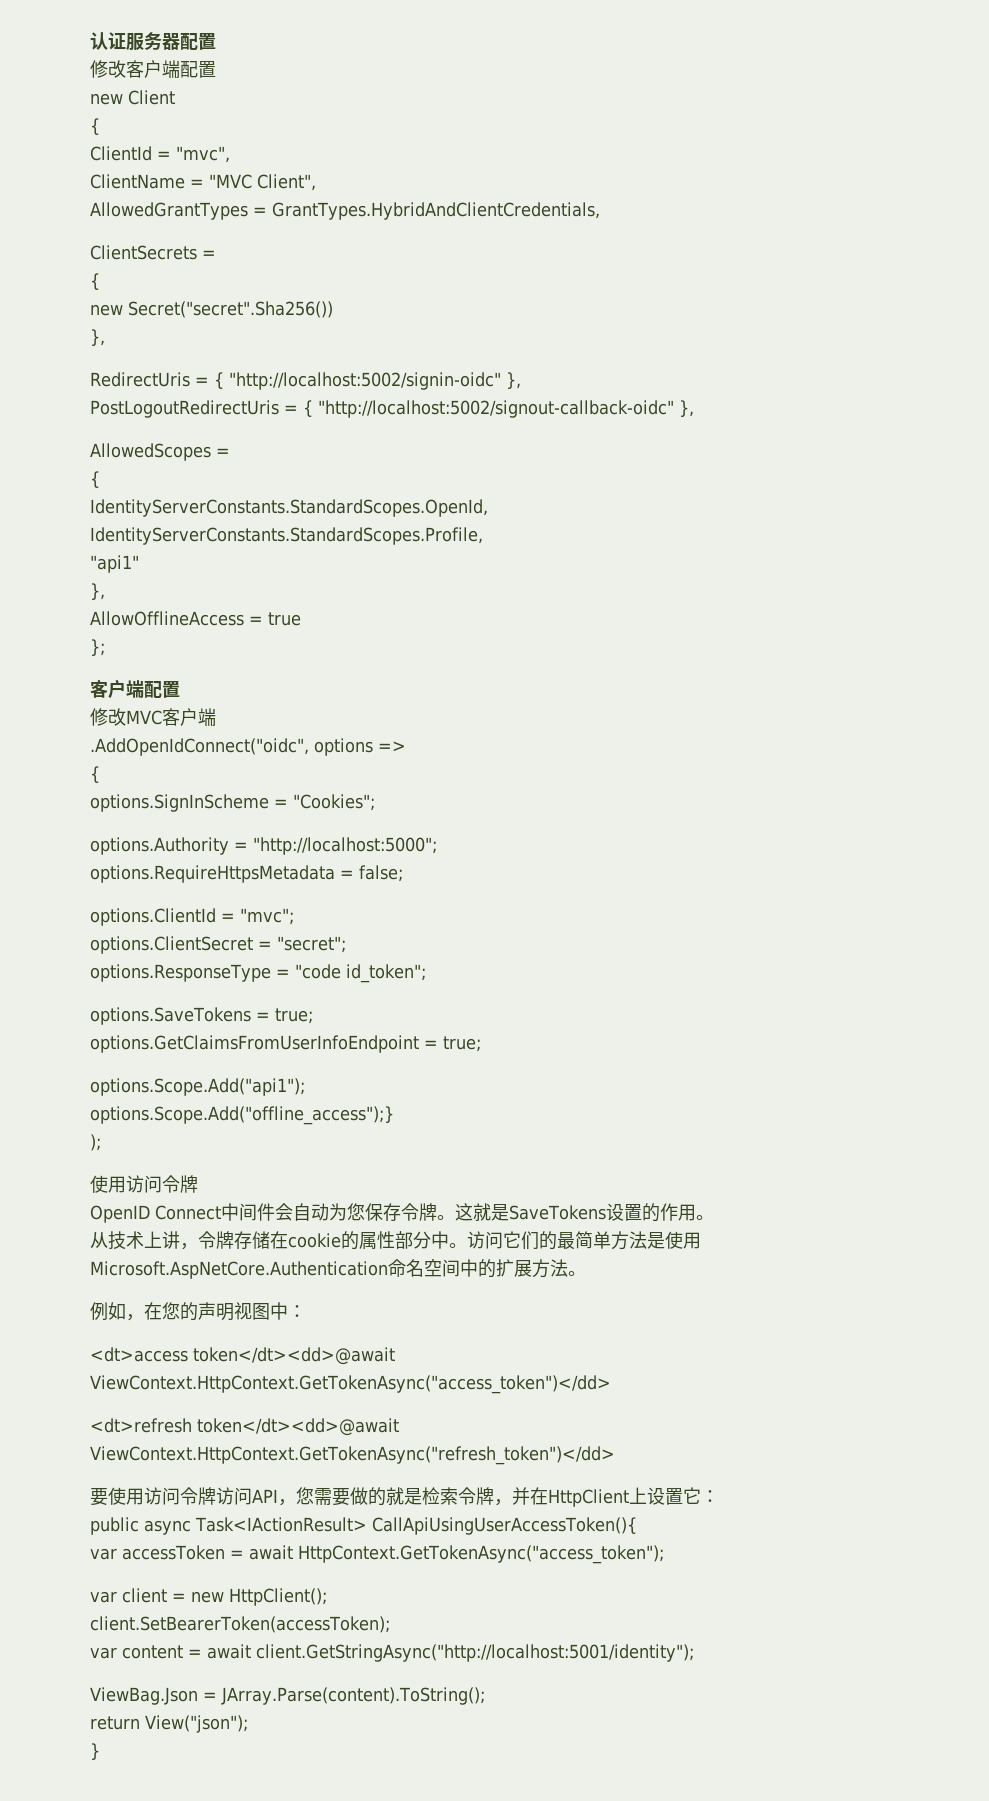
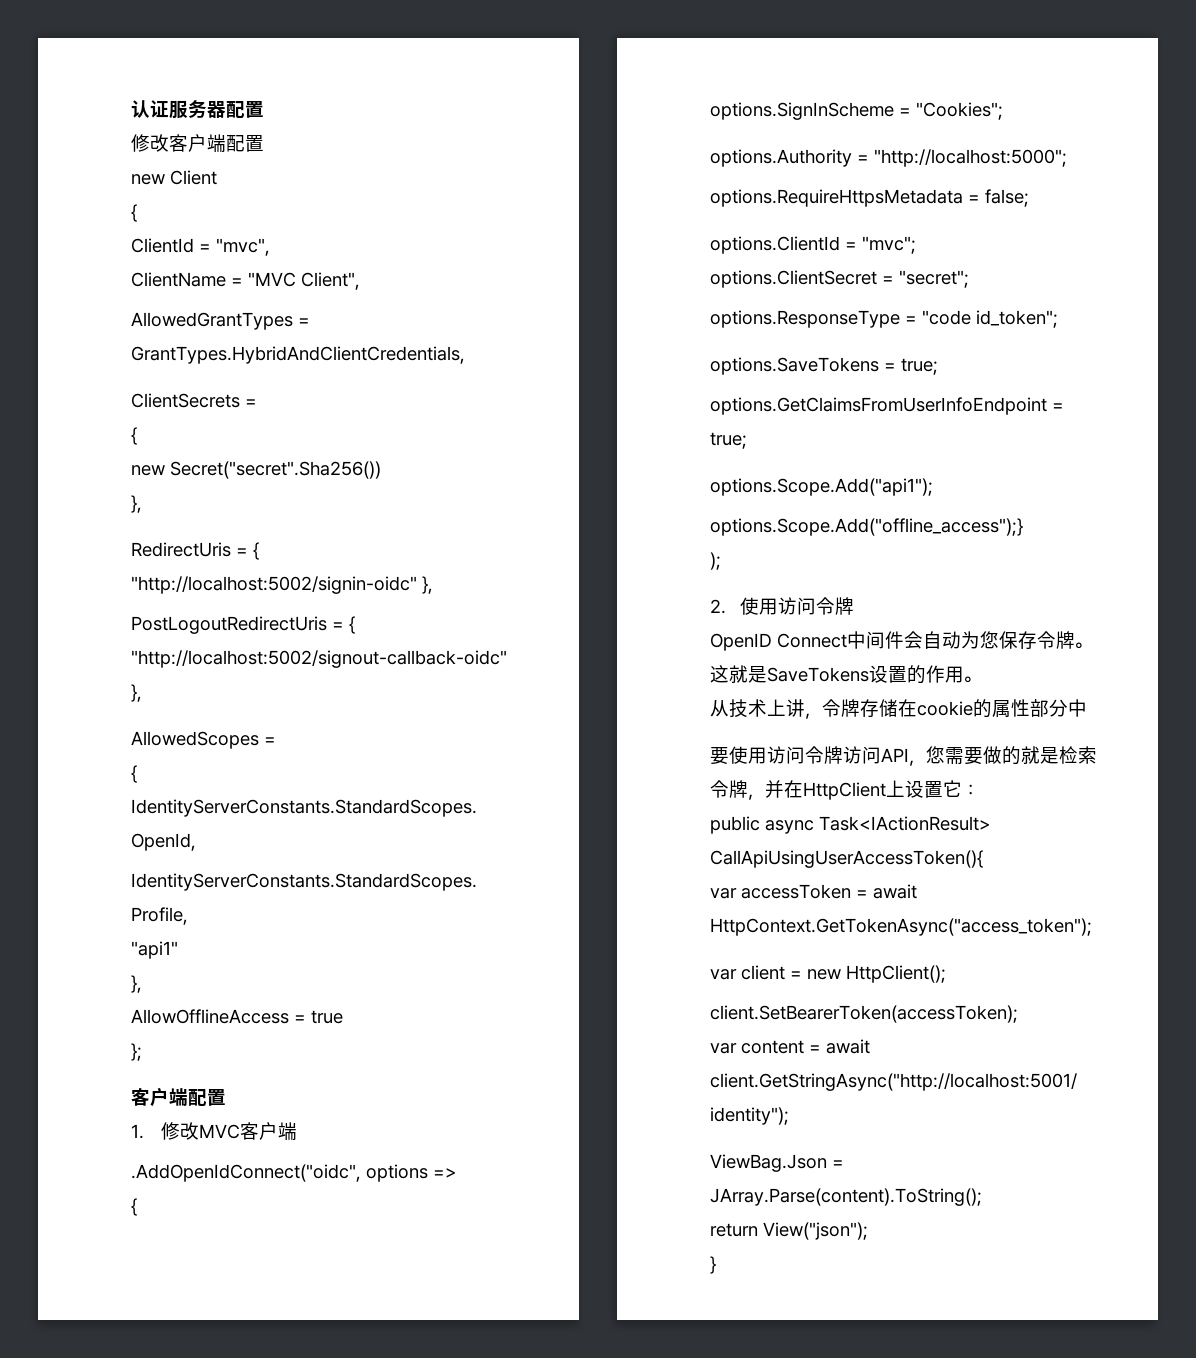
(180, 689) none -> [131,1124,144,1139] 1.
(101, 1142) none -> [710,599,726,614] 2.
[449,1231,701,1250] [90,1259,586,1279] [90,1302,306,1321] [90,1347,395,1365] [90,1375,611,1394] [90,1418,399,1436] [90,1446,615,1465] 。访问它们的最简单方法是使用Microsoft.AspNetCore.Authentication命名空间中的扩展方法。 // 例如，在您的声明视图中： // <dt>access token</dt><dd>@await ViewContext.HttpContext.GetTokenAsync("access_token")</dd> // <dt>refresh token</dt><dd>@await ViewContext.HttpContext.GetTokenAsync("refresh_token")</dd> -> (1087, 708) none

